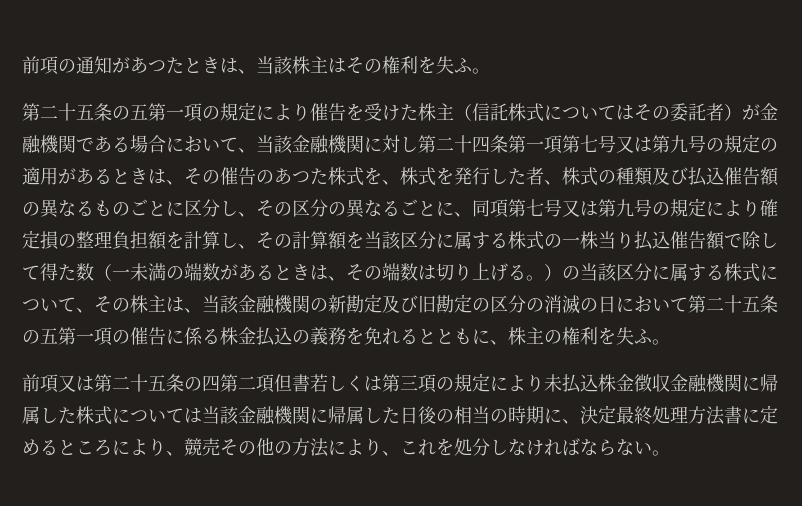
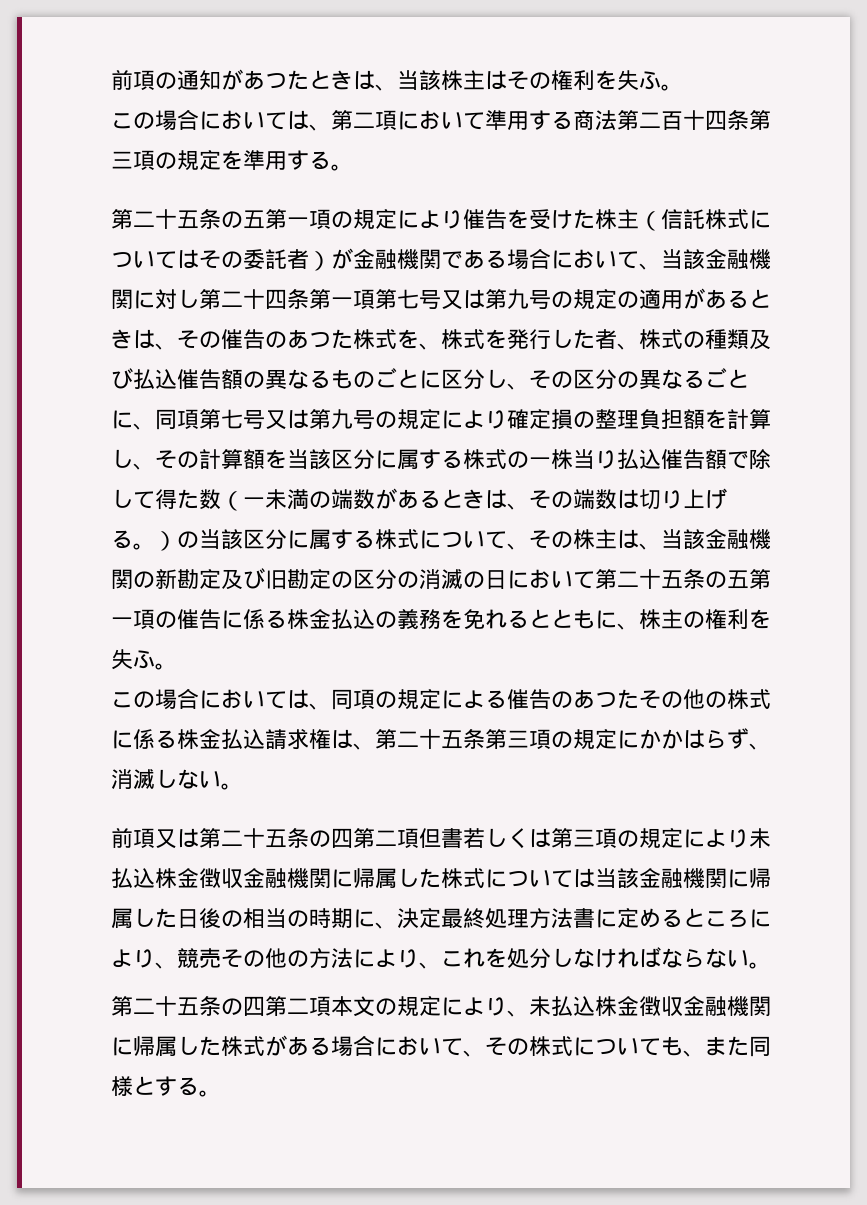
(490, 71) none -> [111,109,771,131] [111,150,353,171] // この場合においては、第二項において準用する商法第二百十四条第三項の規定を準用する。
(670, 342) none -> [111,688,771,710] [111,728,771,750] [111,769,243,790] // この場合においては、同項の規定による催告のあつたその他の株式に係る株金払込請求権は、第二十五条第三項の規定にかかはらず、消滅しない。
(670, 453) none -> [111,996,771,1017] [111,1035,771,1057] [111,1076,221,1097] // 第二十五条の四第二項本文の規定により、未払込株金徴収金融機関に帰属した株式がある場合において、その株式についても、また同様とする。

